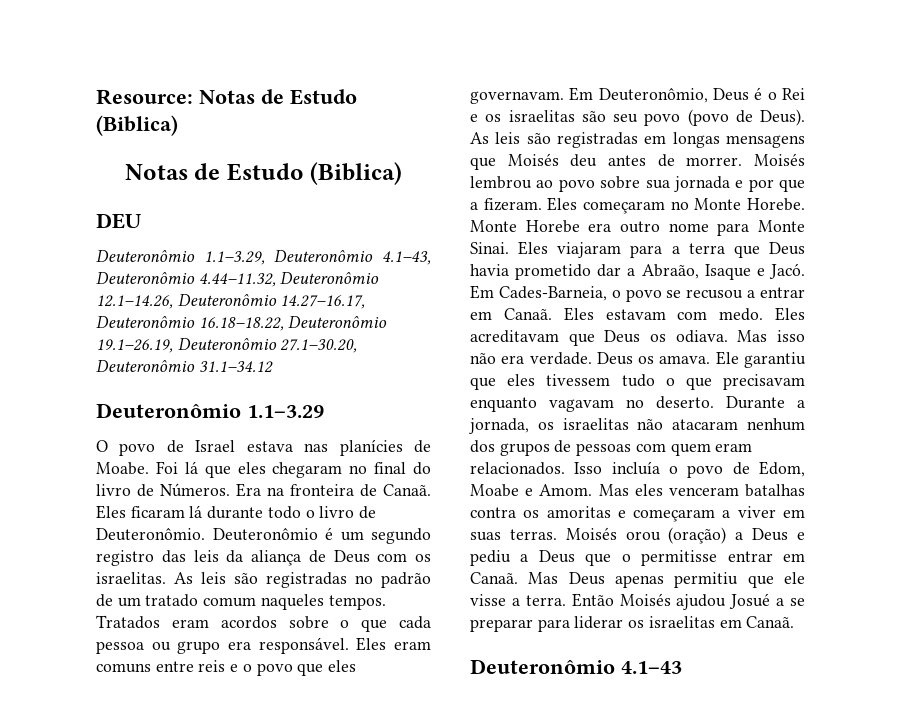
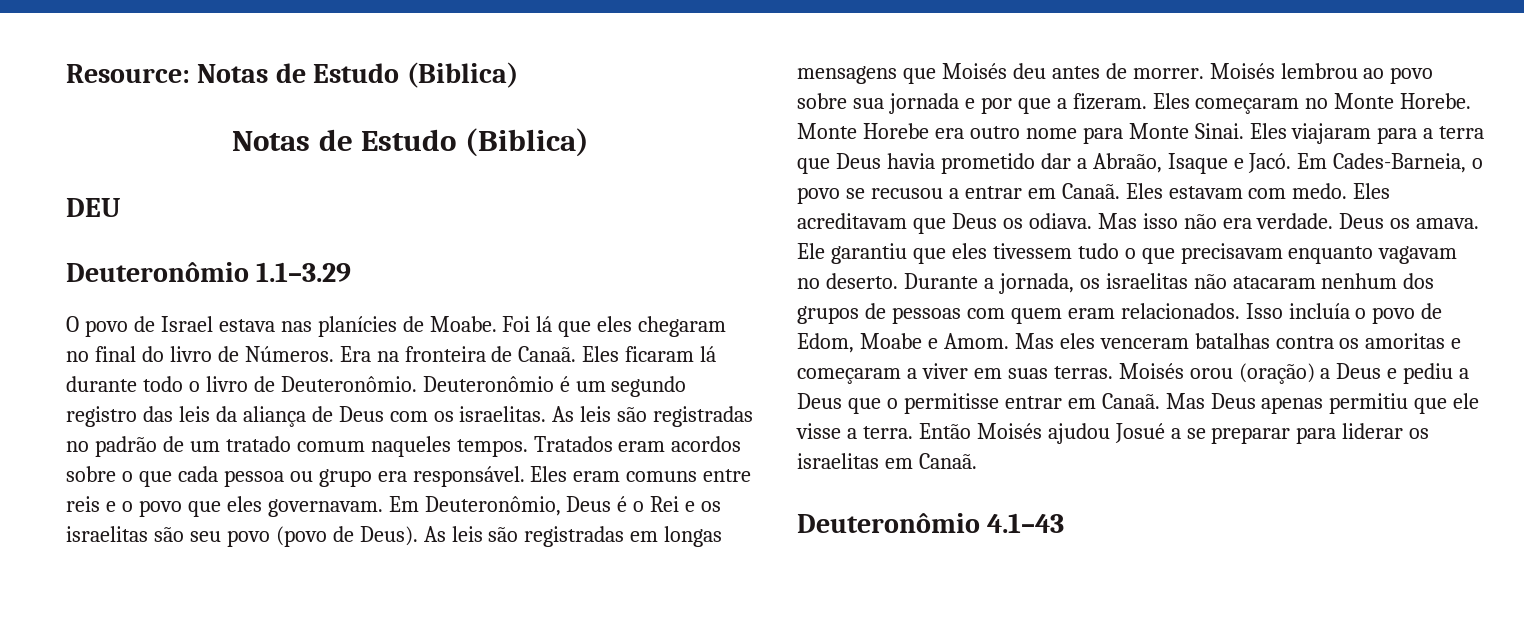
[96,250,431,265] [96,272,380,287] [96,294,366,309] [96,316,388,331] [96,338,358,353] [96,360,273,373] // Deuteronômio 1.1–3.29, Deuteronômio 4.1–43, Deuteronômio 4.44–11.32, Deuteronômio 12.1–14.26, Deuteronômio 14.27–16.17, Deuteronômio 16.18–18.22, Deuteronômio 19.1–26.19, Deuteronômio 27.1–30.20, Deuteronômio 31.1–34.12 -> (120, 207) none

